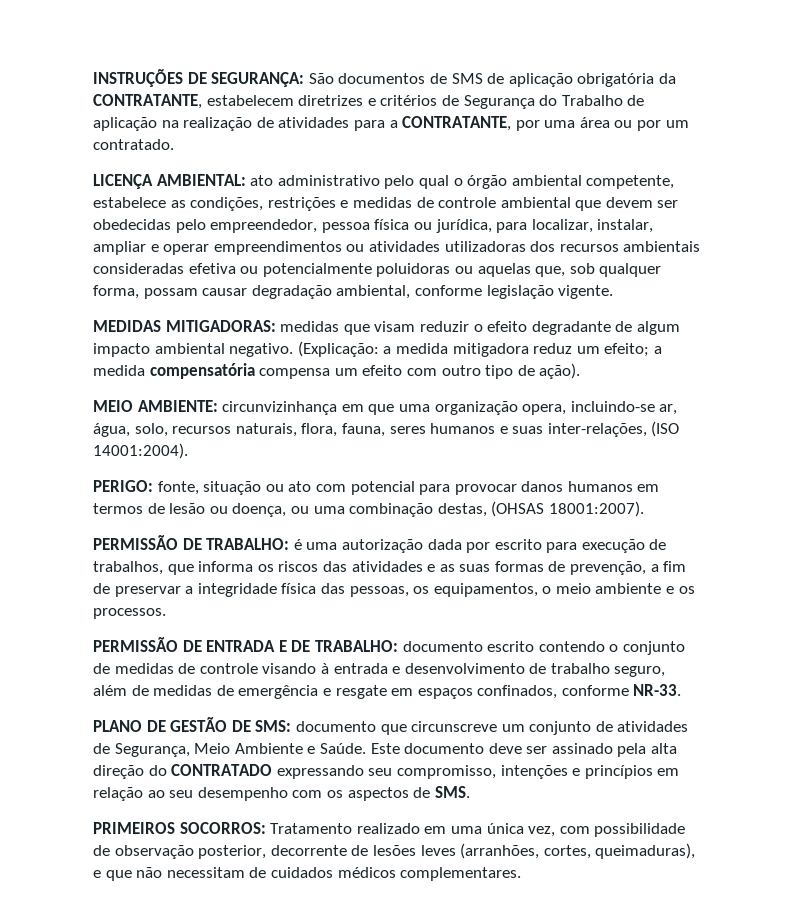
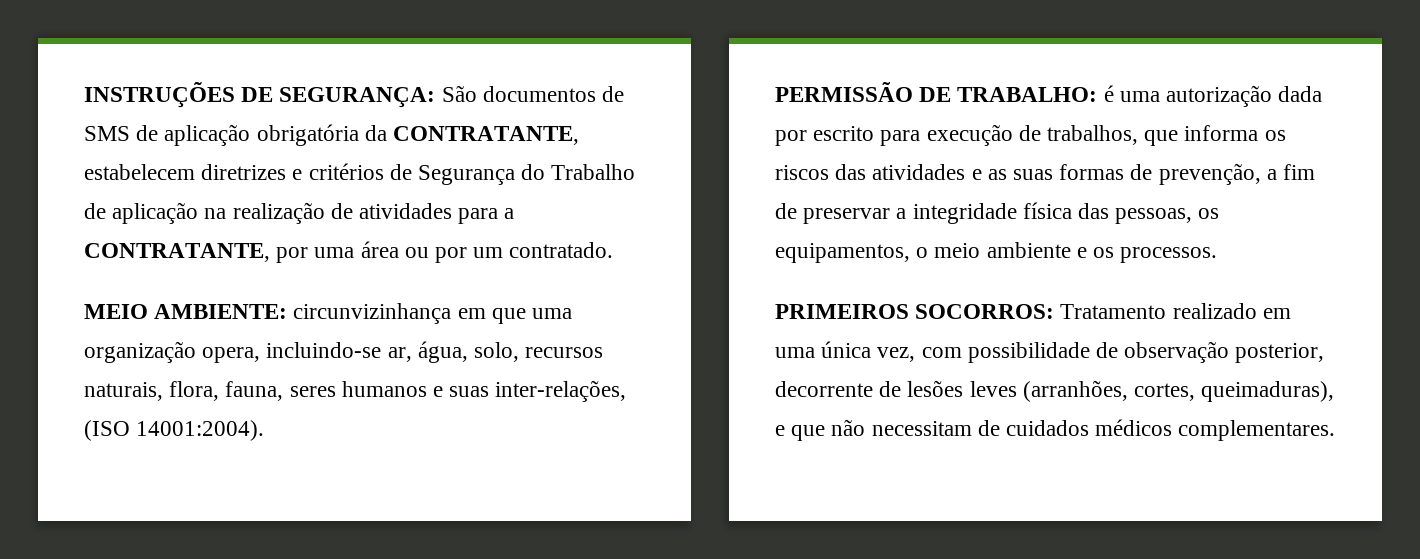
[93,174,675,189] [93,197,679,211] [93,219,654,233] [93,241,701,255] [93,263,662,277] [93,285,614,299] [93,320,680,335] [93,341,662,357] [93,363,581,379] // LICENÇA AMBIENTAL: ato administrativo pelo qual o órgão ambiental competente, estabelece as condições, restrições e medidas de controle ambiental que devem ser obedecidas pelo empreendedor, pessoa física ou jurídica, para localizar, instalar, ampliar e operar empreendimentos ou atividades utilizadoras dos recursos ambientais consideradas efetiva ou potencialmente poluidoras ou aquelas que, sob qualquer forma, possam causar degradação ambiental, conforme legislação vigente. // MEDIDAS MITIGADORAS: medidas que visam reduzir o efeito degradante de algum impacto ambiental negativo. (Explicação: a medida mitigadora reduz um efeito; a medida compensatória compensa um efeito com outro tipo de ação). -> (614, 250) none
[93,480,660,495] [93,501,644,517] // PERIGO: fonte, situação ou ato com potencial para provocar danos humanos em termos de lesão ou doença, ou uma combinação destas, (OHSAS 18001:2007). -> (265, 430) none
[93,637,685,655] [93,663,666,677] [93,684,682,699] [93,717,689,735] [93,743,678,757] [93,764,680,779] [93,786,470,801] // PERMISSÃO DE ENTRADA E DE TRABALHO: documento escrito contendo o conjunto de medidas de controle visando à entrada e desenvolvimento de trabalho seguro, além de medidas de emergência e resgate em espaços confinados, conforme NR-33. // PLANO DE GESTÃO DE SMS: documento que circunscreve um conjunto de atividades de Segurança, Meio Ambiente e Saúde. Este documento deve ser assinado pela alta direção do CONTRATADO expressando seu compromisso, intenções e princípios em relação ao seu desempenho com os aspectos de SMS. -> (1218, 255) none

